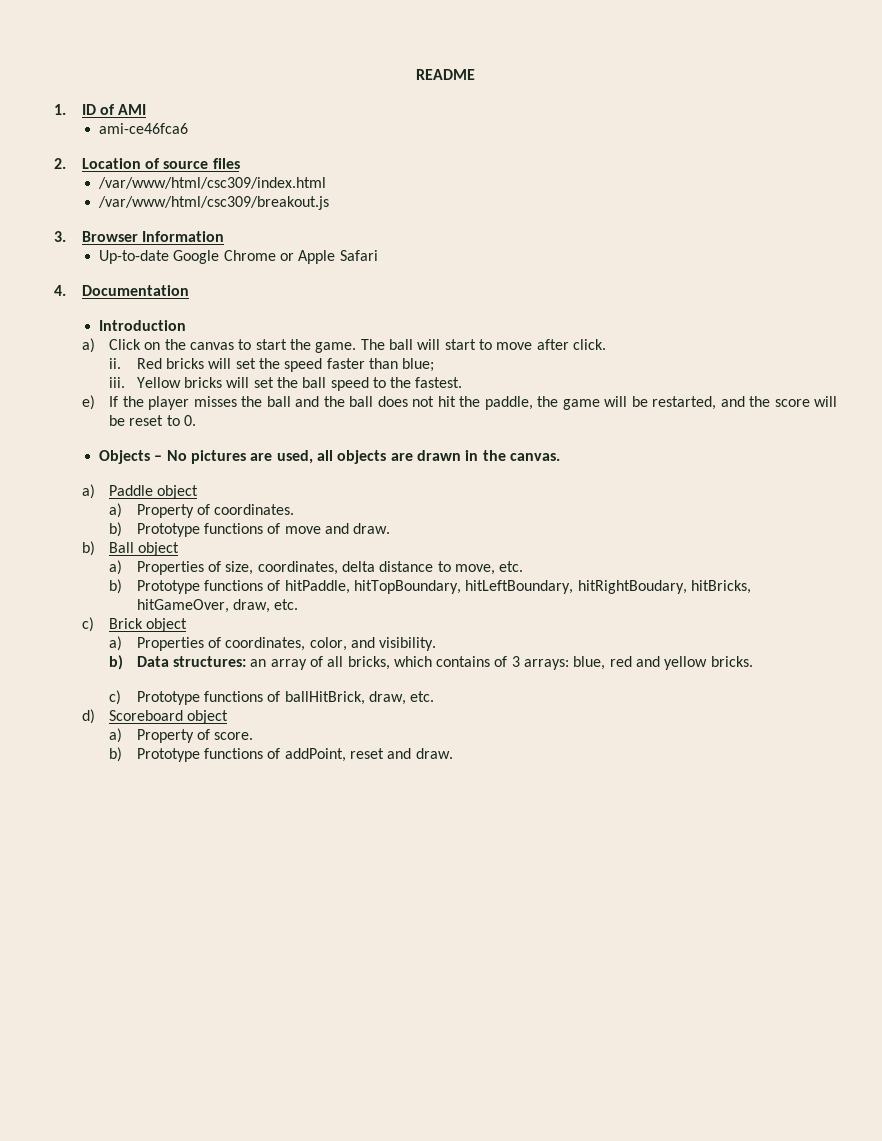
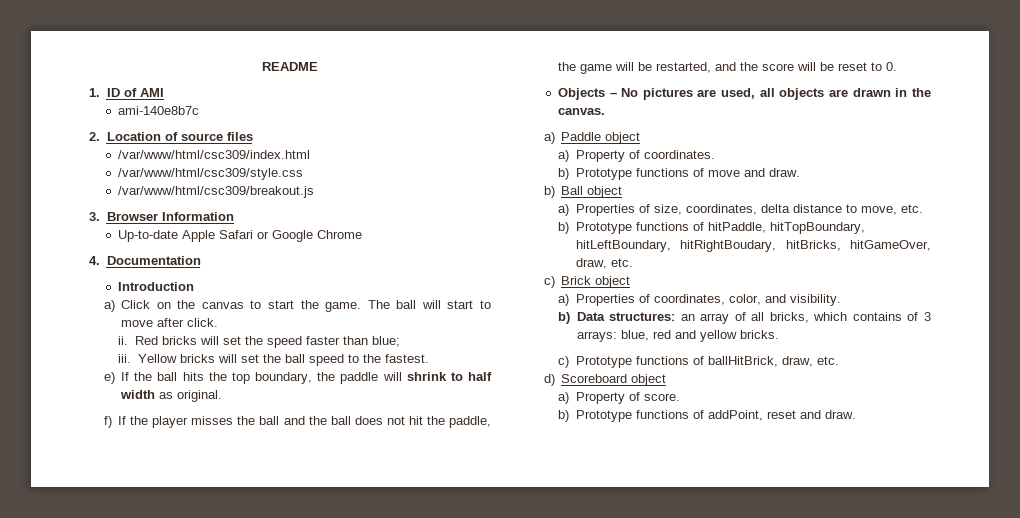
[99,123,189,134] ami-ce46fca6 -> [117,106,199,115] ami-140e8b7c
(327, 183) none -> [117,168,303,180] // /var/www/html/csc309/style.css
(170, 257) none -> [181,230,269,242] Apple Safari or
[280,250,378,264] or Apple Safari -> (362, 234) none
(144, 401) none -> [157,372,492,384] [120,390,223,402] [103,416,149,428] ball hits the top boundary, the paddle will shrink to half width as original. // f) If the

